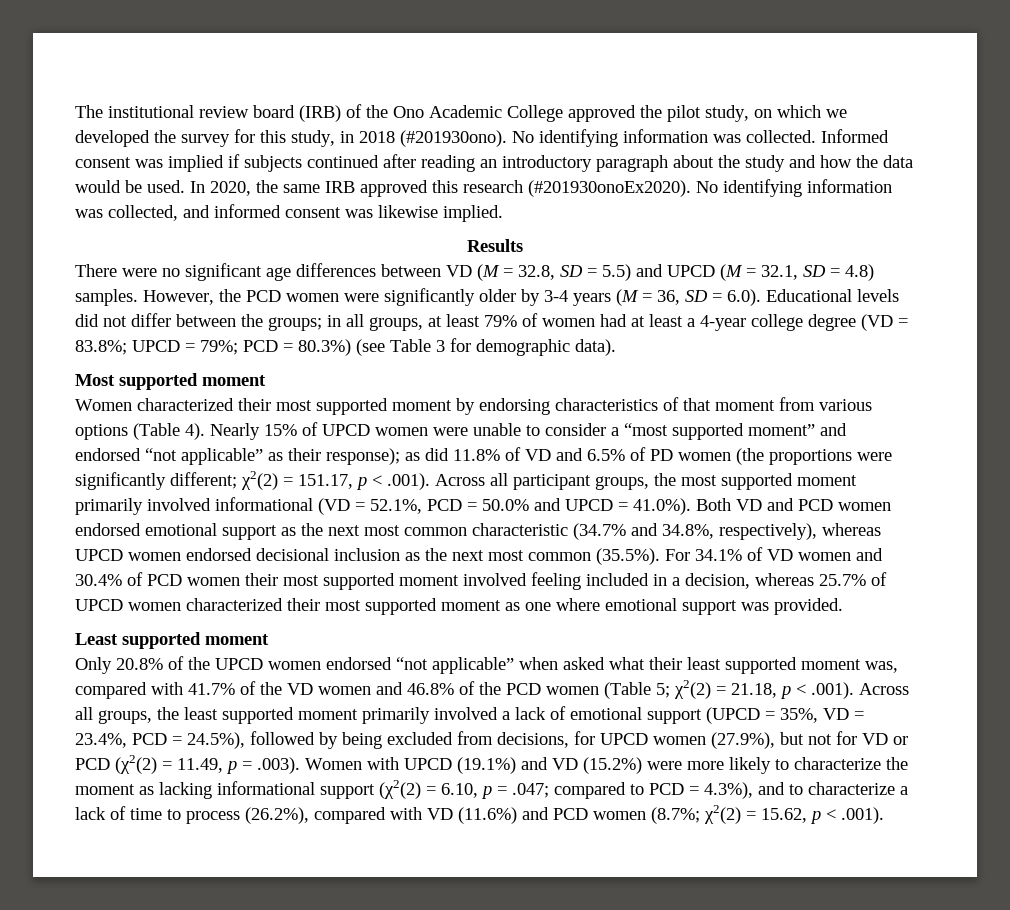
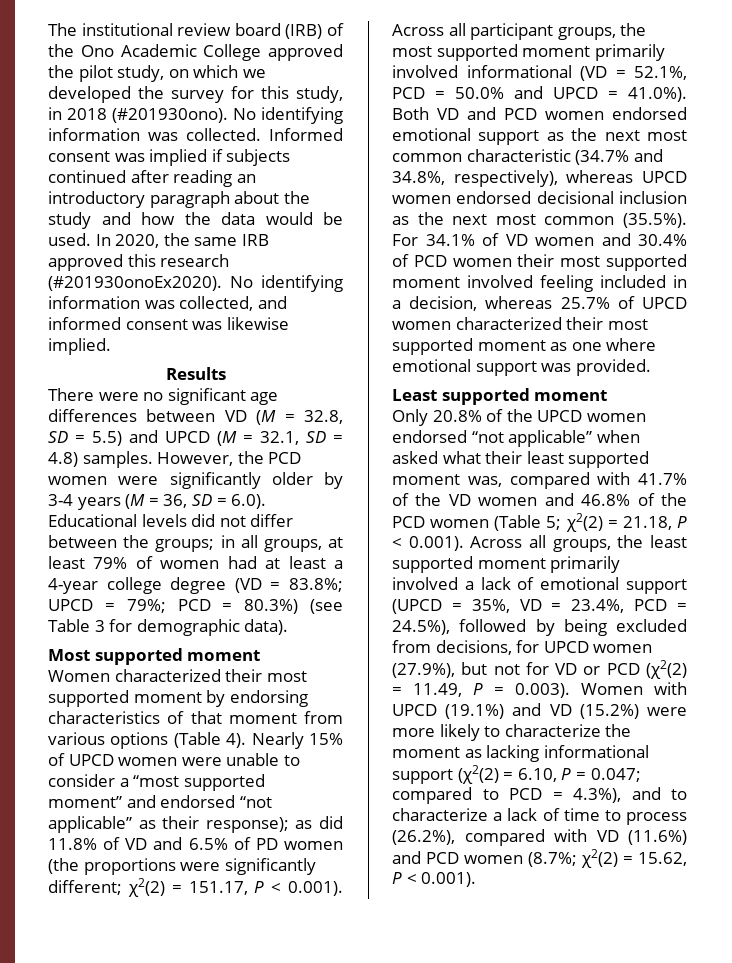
[356,473,430,490] p < .001). -> [254,881,343,896] P < 0.001).
[780,682,854,699] p < .001). -> [677,516,687,528] [392,536,464,551] P < 0.001).
[226,757,300,774] p = .003). -> [473,683,570,698] P = 0.003).
[481,783,549,799] p = .047; -> [561,768,641,782] P = 0.047;
[810,807,884,824] p < .001). -> [392,872,477,887] P < 0.001).

